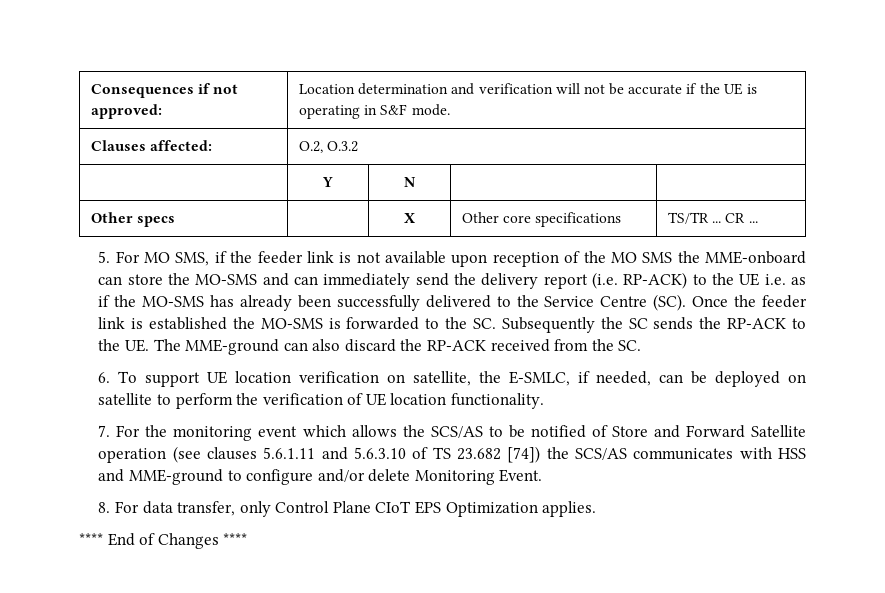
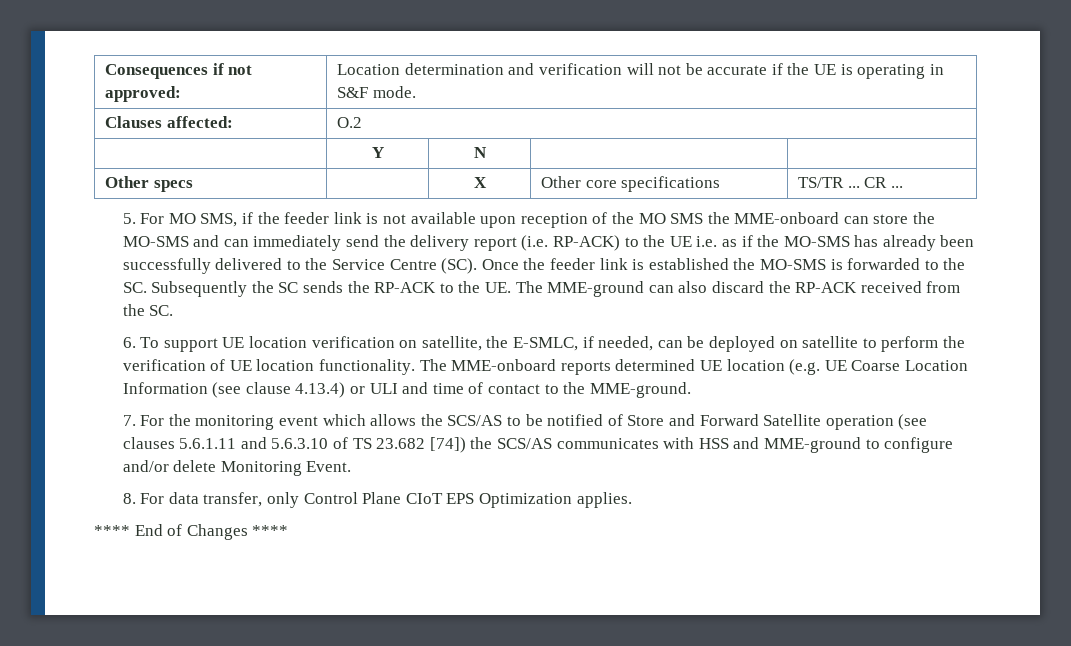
[298,141,359,153] O.2, O.3.2 -> [337,117,363,128] O.2
(545, 401) none -> [419,359,968,375] [122,382,691,398] The MME-onboard reports determined UE location (e.g. UE Coarse Location Information (see clause 4.13.4) or ULI and time of contact to the MME-ground.

